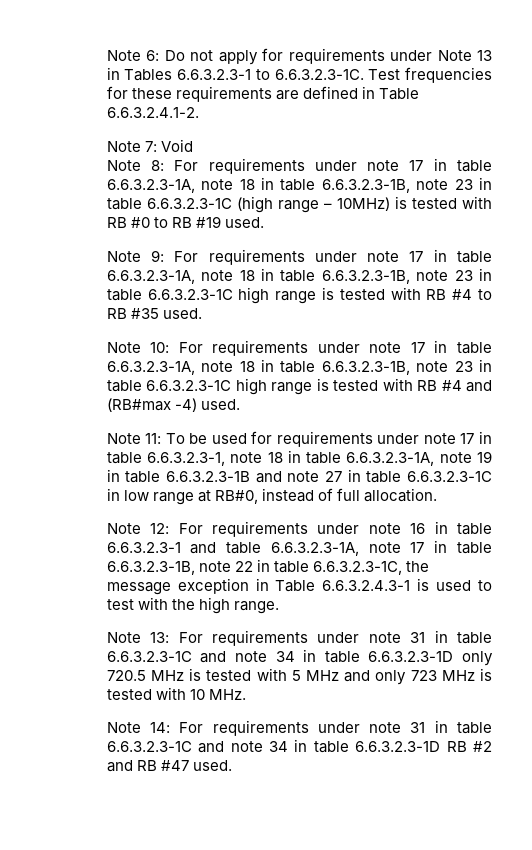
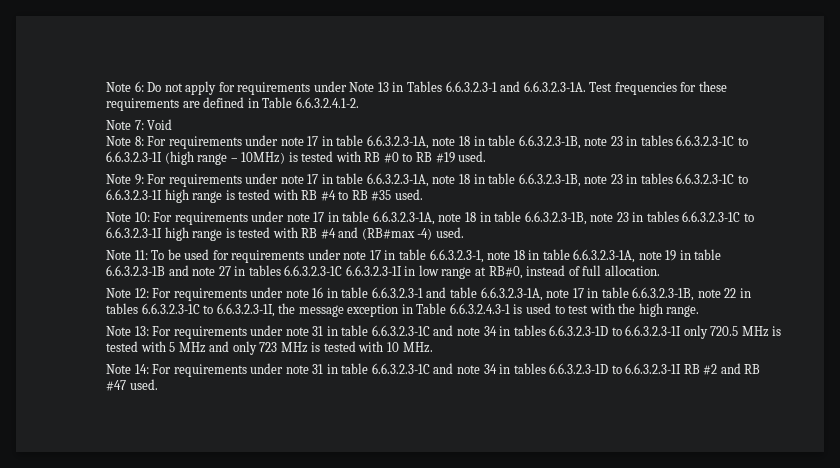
[255,69,364,80] to 6.6.3.2.3-1C. -> [500,81,586,92] and 6.6.3.2.3-1A.
[106,198,232,210] table 6.6.3.2.3-1C -> [640,135,748,146] [106,151,163,162] tables 6.6.3.2.3-1C to 6.6.3.2.3-1I
[106,289,233,301] table 6.6.3.2.3-1C -> [640,173,748,184] [106,189,163,200] tables 6.6.3.2.3-1C to 6.6.3.2.3-1I
[106,380,232,392] table 6.6.3.2.3-1C -> [646,211,754,222] [106,227,163,238] tables 6.6.3.2.3-1C to 6.6.3.2.3-1I
[366,471,493,483] table 6.6.3.2.3-1C -> [248,265,402,276] tables 6.6.3.2.3-1C 6.6.3.2.3-1I
[273,561,402,575] table 6.6.3.2.3-1C, -> [106,303,275,317] tables 6.6.3.2.3-1C to 6.6.3.2.3-1I,
[324,651,454,663] table 6.6.3.2.3-1D -> [513,325,682,336] tables 6.6.3.2.3-1D to 6.6.3.2.3-1I
[313,741,441,753] table 6.6.3.2.3-1D -> [513,363,682,374] tables 6.6.3.2.3-1D to 6.6.3.2.3-1I

